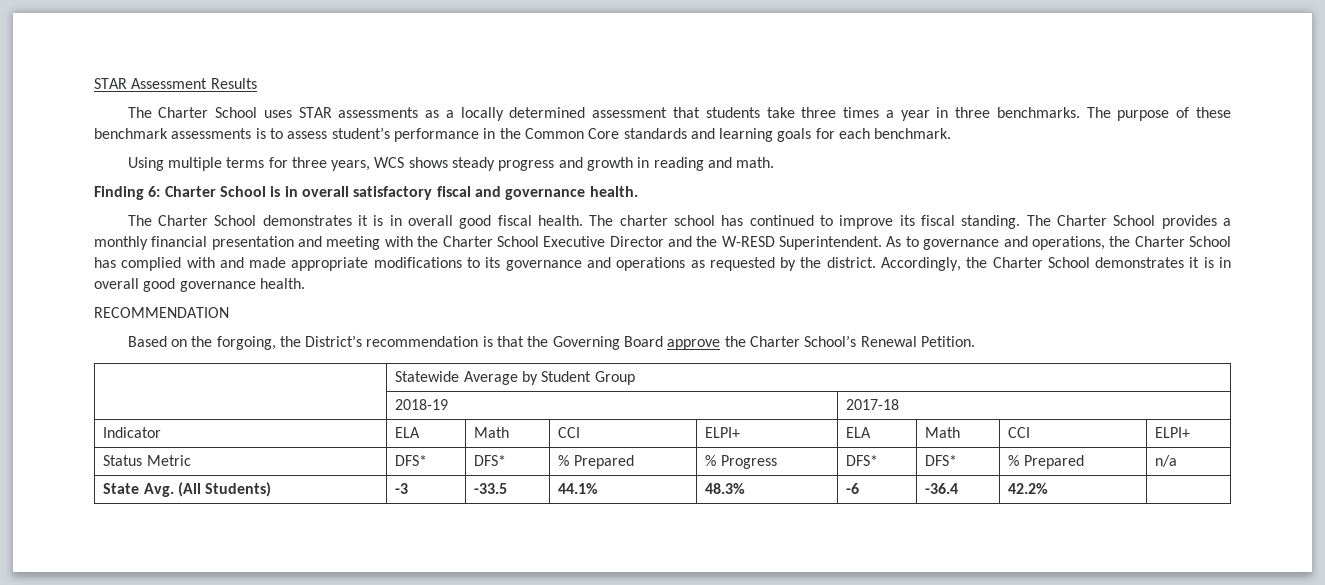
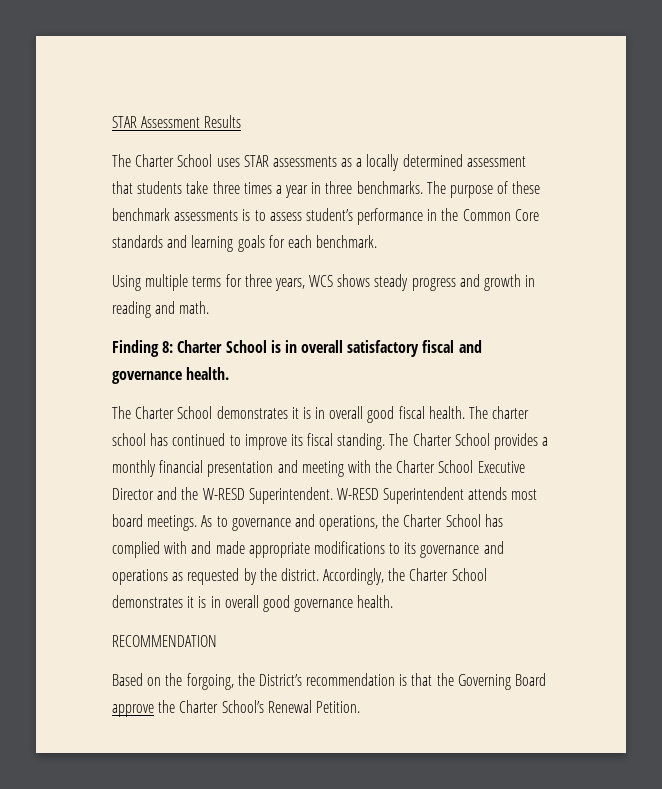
[148,186,161,197] 6: -> [162,341,174,353] 8:
(883, 243) none -> [336,487,538,504] [112,514,198,531] W-RESD Superintendent attends most board meetings.
[395,371,635,385] [395,399,449,410] [846,399,900,410] [103,427,162,438] [395,427,421,438] [474,427,510,438] [558,427,581,438] [705,427,741,438] [846,427,872,438] [925,427,961,438] [1008,427,1031,438] [1155,427,1191,438] [103,455,191,466] [395,455,428,466] [474,455,507,466] [558,455,634,469] [705,455,777,469] [846,455,879,466] [925,455,958,466] [1008,455,1084,469] [1155,455,1178,467] [103,482,272,497] [395,483,409,494] [474,483,508,494] [558,483,599,494] [705,483,746,494] [846,483,860,494] [925,483,959,494] [1008,483,1049,494] // | Statewide Average by Student Group // | 2018-19 | 2017-18 // Indicator | ELA | Math | CCI | ELPI+ | ELA | Math | CCI | ELPI+ // Status Metric | DFS* | DFS* | % Prepared | % Progress | DFS* | DFS* | % Prepared | n/a // State Avg. (All Students) | -3 | -33.5 | 44.1% | 48.3% | -6 | -36.4 | 42.2% | -> (360, 707) none

